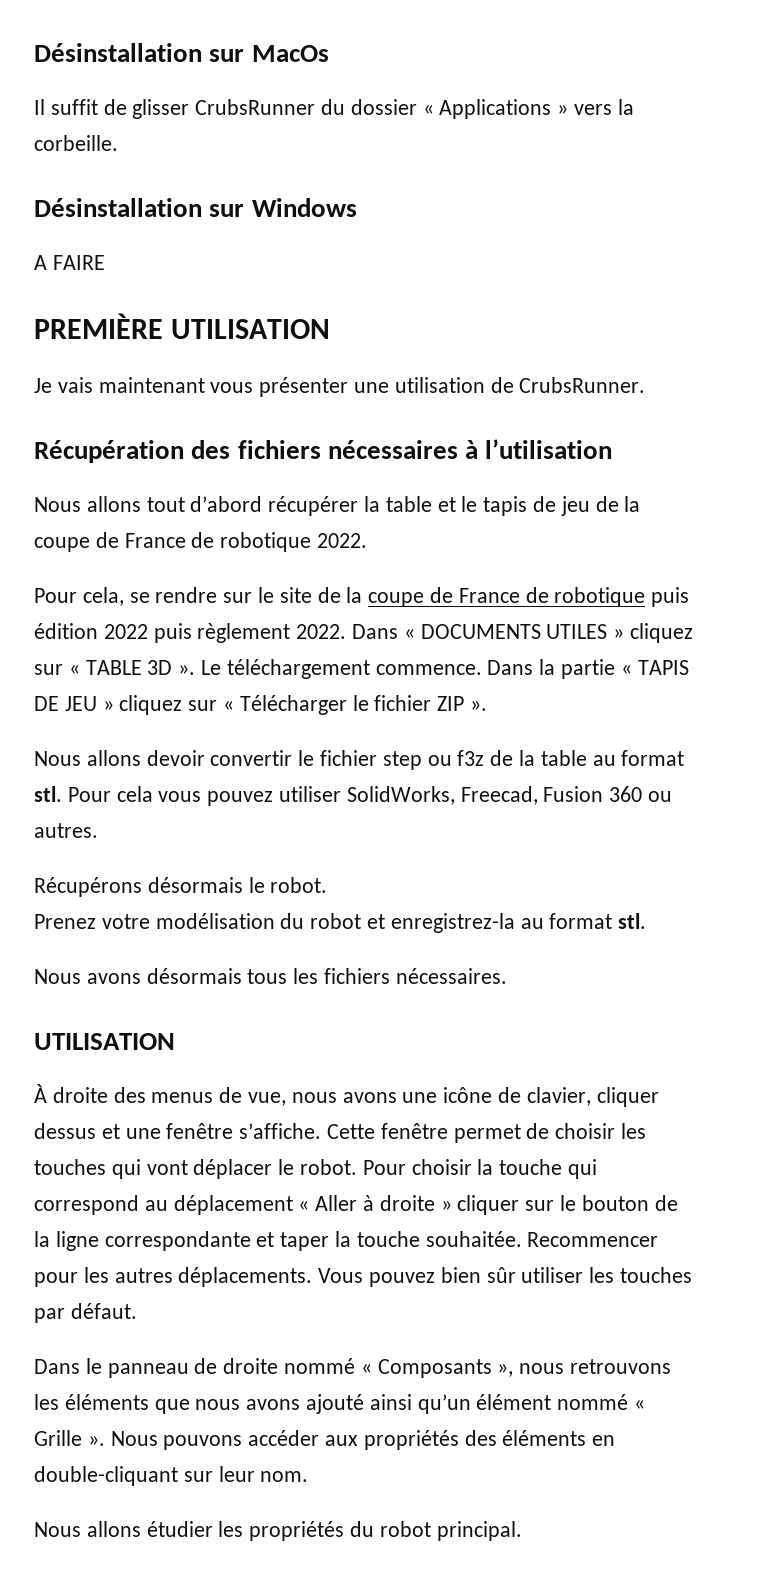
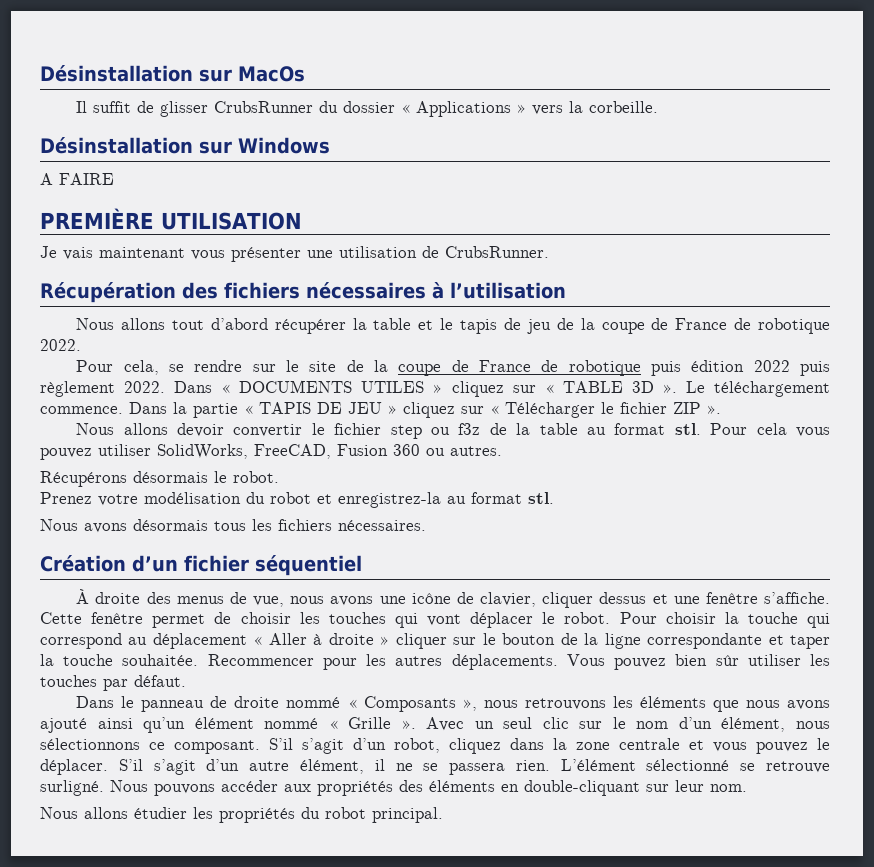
[460,786,538,805] Freecad, -> [254,444,331,459] FreeCAD,
[34,1033,175,1050] UTILISATION -> [40,555,362,576] Création d’un fichier séquentiel
(105, 1441) none -> [426,717,830,732] [40,738,830,754] [40,759,831,775] [40,780,104,796] Avec un seul clic sur le nom d’un élément, nous sélectionnons ce composant. S’il s’agit d’un robot, cliquez dans la zone centrale et vous pouvez le déplacer. S’il s’agit d’un autre élément, il ne se passera rien. L’élément sélectionné se retrouve surligné.

